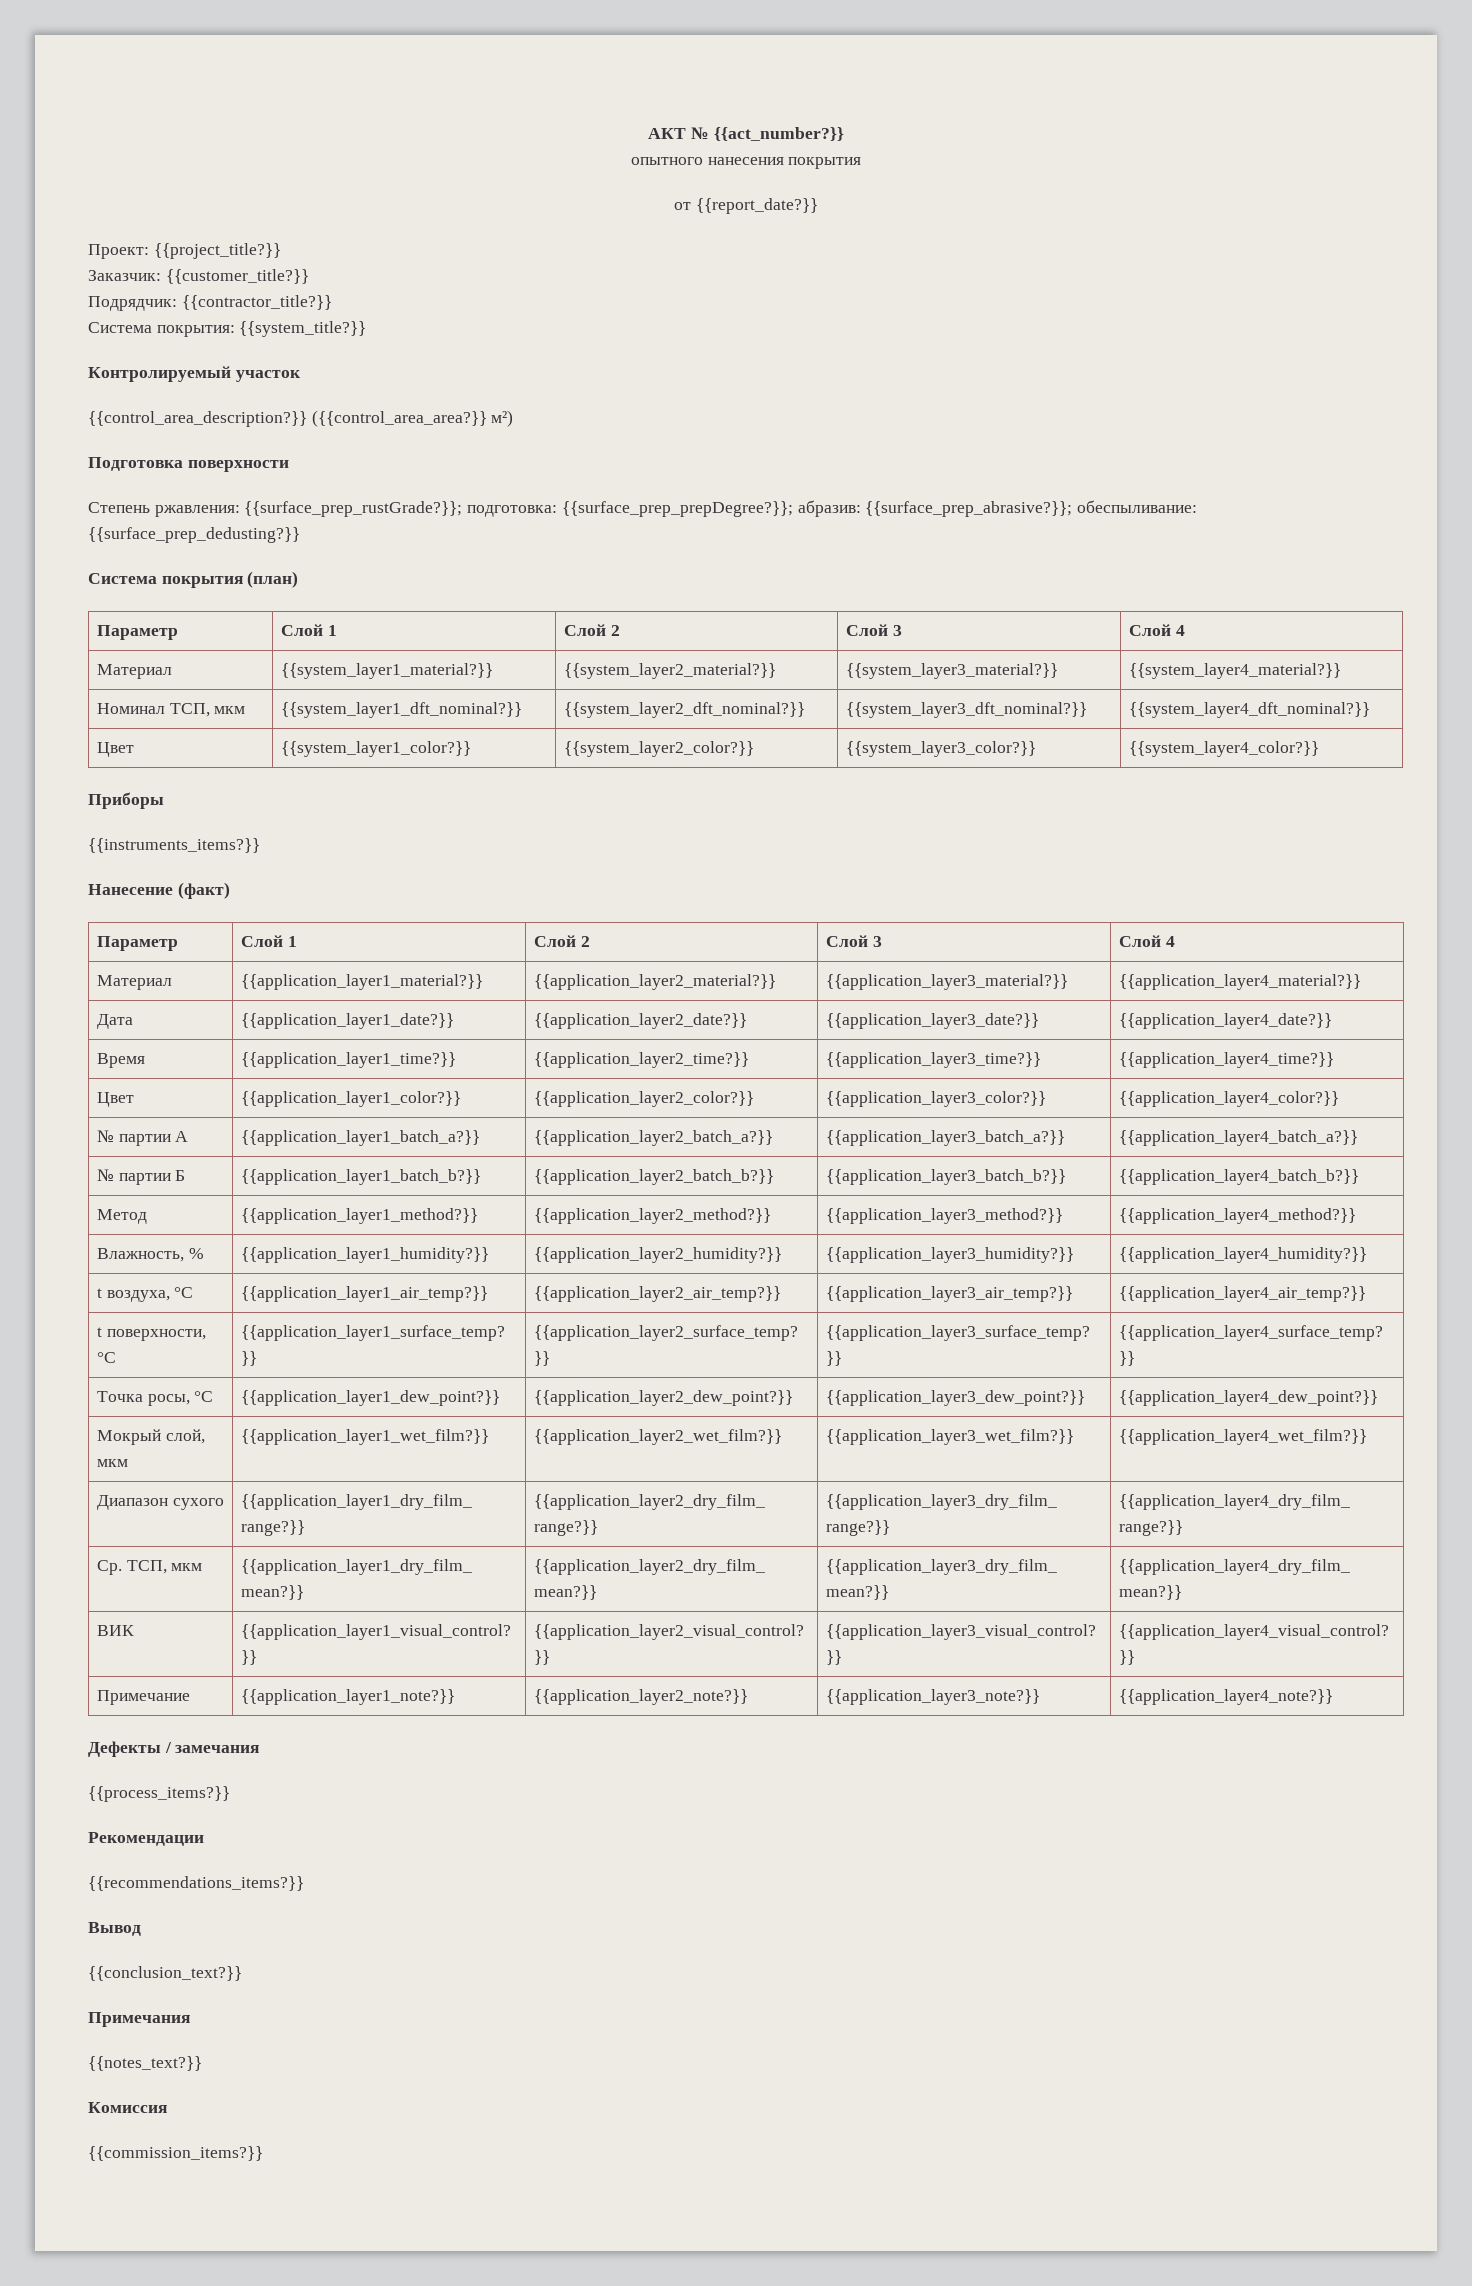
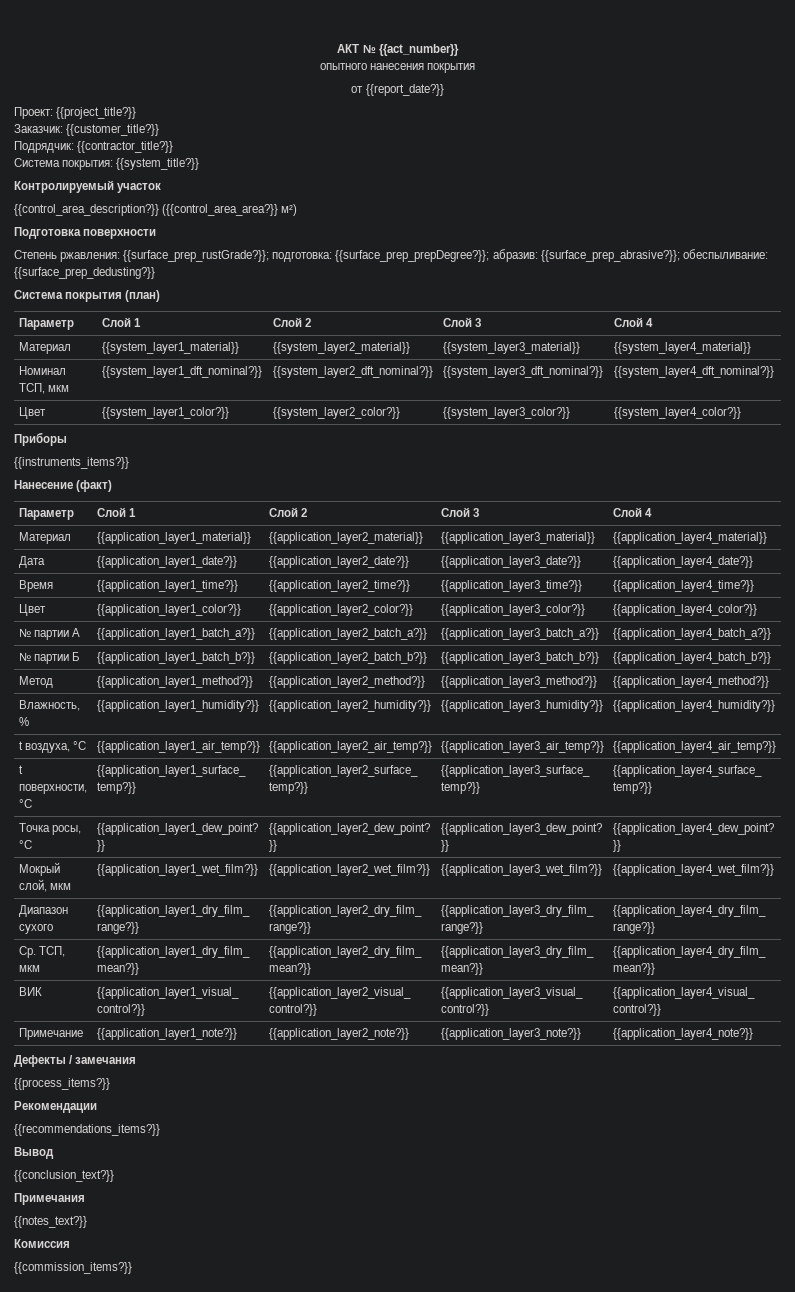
[713,127,844,141] {{act_number?}} -> [378,44,459,56] {{act_number}}
[280,663,493,679] [563,663,776,679] [845,663,1058,679] [1128,663,1341,679] {{system_layer1_material?}} | {{system_layer2_material?}} | {{system_layer3_material?}} | {{system_layer4_material?}} -> [101,342,239,354] [272,342,410,354] [442,342,580,354] [613,342,751,354] {{system_layer1_material}} | {{system_layer2_material}} | {{system_layer3_material}} | {{system_layer4_material}}
[240,974,483,990] [533,974,776,990] [825,974,1068,990] [1118,974,1361,990] {{application_layer1_material?}} | {{application_layer2_material?}} | {{application_layer3_material?}} | {{application_layer4_material?}} -> [96,532,251,544] [268,532,423,544] [440,532,595,544] [612,532,767,544] {{application_layer1_material}} | {{application_layer2_material}} | {{application_layer3_material}} | {{application_layer4_material}}

